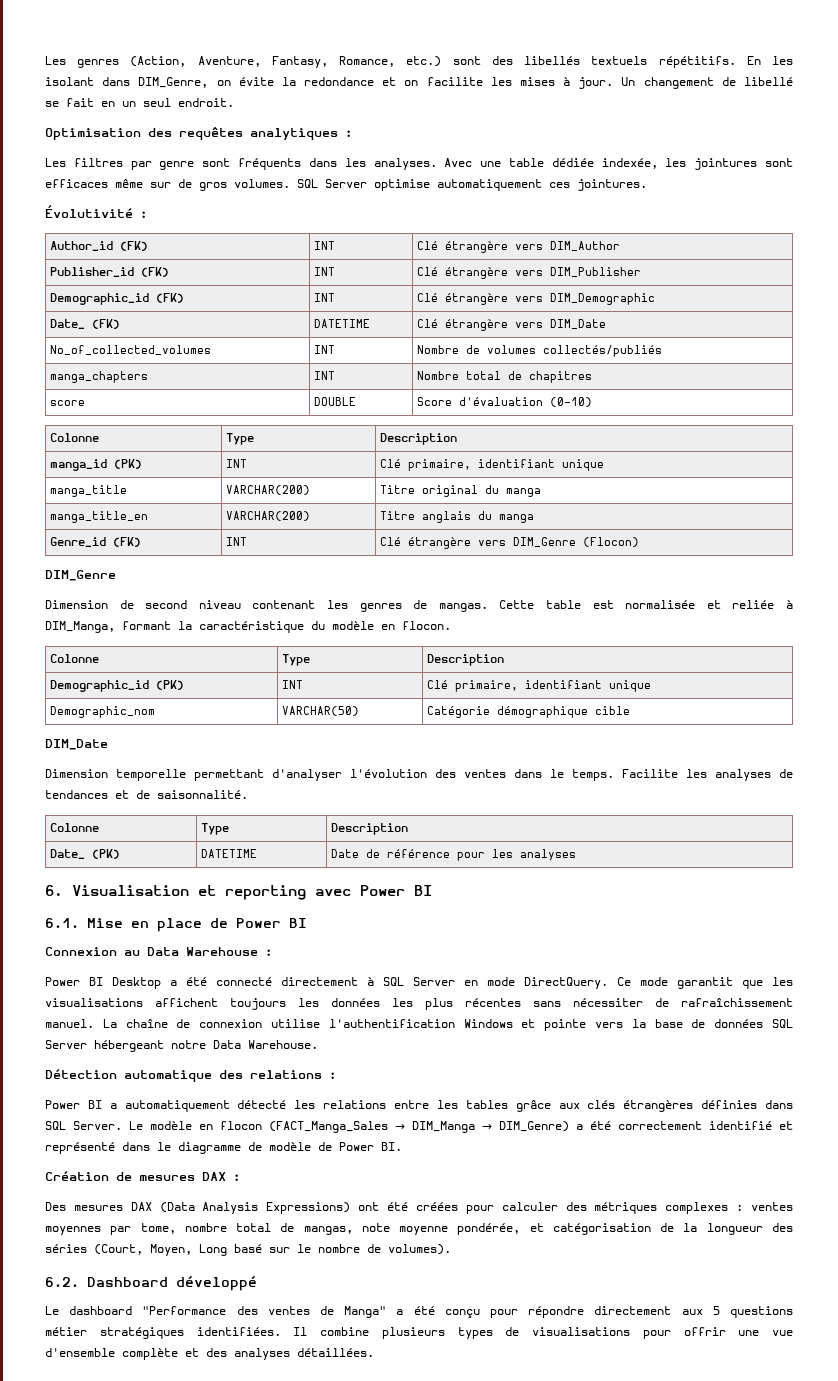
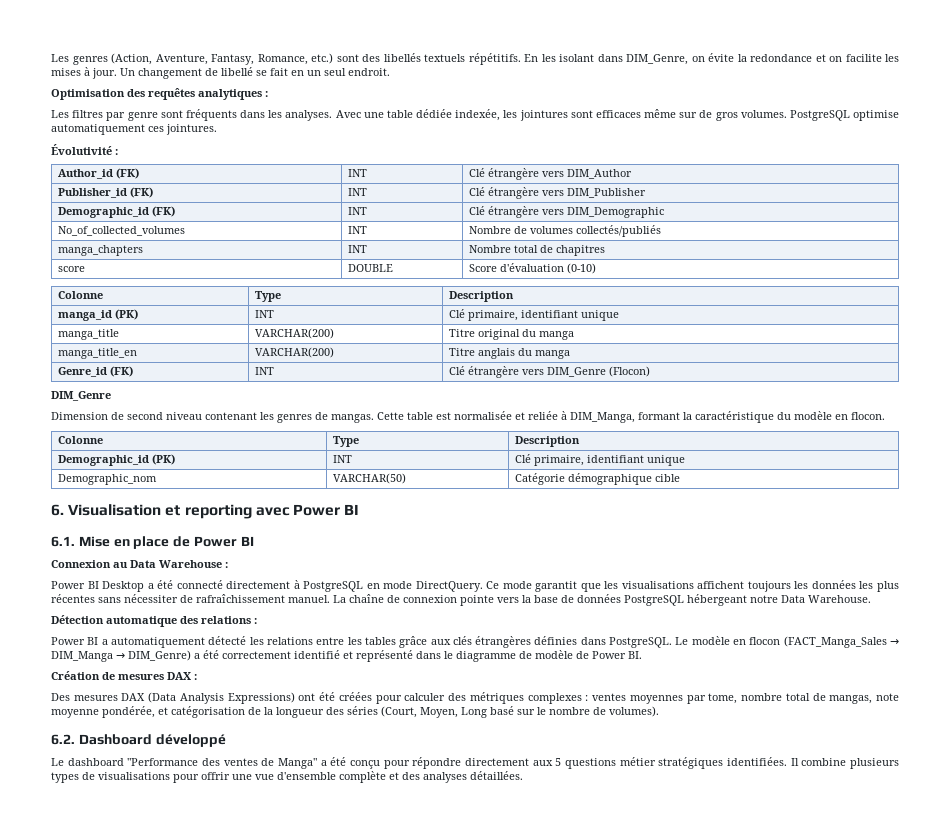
[297,179,367,188] SQL Server -> [789,110,850,121] PostgreSQL
[50,319,121,329] [314,319,371,328] [417,319,607,331] // Date_ (FK) | DATETIME | Clé étrangère vers DIM_Date -> (664, 212) none
[45,739,108,750] [45,769,793,781] [45,790,248,799] [50,823,100,832] [201,823,230,835] [331,823,409,835] [50,849,121,859] [201,849,258,858] [331,849,577,861] // DIM_Date // Dimension temporelle permettant d'analyser l'évolution des ventes dans le temps. Facilite les analyses de tendances et de saisonnalité. // Colonne | Type | Description // Date_ (PK) | DATETIME | Date de référence pour les analyses -> (680, 478) none
[383,977,455,986] SQL Server -> [303,581,364,592] PostgreSQL
[271,1019,536,1028] utilise l'authentification Windows et -> (457, 599) none
[771,1019,793,1028] [45,1040,87,1049] SQL Server -> [624,595,684,606] PostgreSQL
[45,1121,122,1130] SQL Server. -> [609,637,673,648] PostgreSQL.

